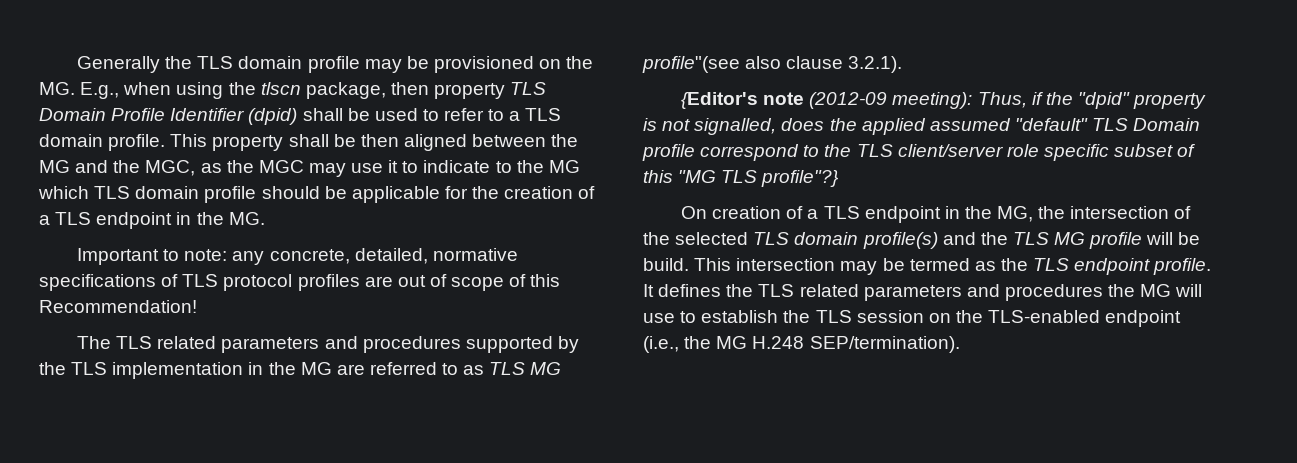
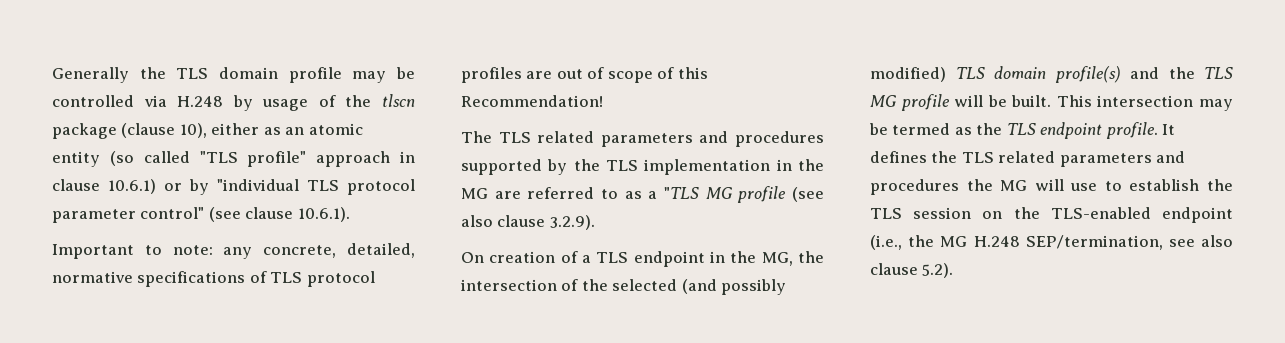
[433,56,594,73] [39,82,547,99] [39,108,562,125] [39,134,579,151] [39,160,580,177] [38,186,596,203] [39,212,265,229] provisioned on the MG. E.g., when using the tlscn package, then property TLS Domain Profile Identifier (dpid) shall be used to refer to a TLS domain profile. This property shall be then aligned between the MG and the MGC, as the MGC may use it to indicate to the MG which TLS domain profile should be applicable for the creation of a TLS endpoint in the MG. -> [52,94,415,111] [52,123,363,139] [52,151,415,167] [52,179,415,195] [52,207,350,223] controlled via H.248 by usage of the tlscn package (clause 10), either as an atomic entity (so called "TLS profile" approach in clause 10.6.1) or by "individual TLS protocol parameter control" (see clause 10.6.1).
[489,362,562,375] [642,56,903,73] [680,92,1207,109] [643,118,1201,135] [642,144,1196,161] [643,170,840,187] TLS MG profile"(see also clause 3.2.1). // {Editor's note (2012-09 meeting): Thus, if the "dpid" property is not signalled, does the applied assumed "default" TLS Domain profile correspond to the TLS client/server role specific subset of this "MG TLS profile"?} -> [648,186,824,203] [461,215,595,230] a "TLS MG profile (see also clause 3.2.9).
(749, 238) none -> [681,279,787,295] [870,67,946,82] (and possibly modified)
[643,258,689,271] build. -> [1011,95,1052,107] built.
[809,336,960,353] SEP/termination). -> [1025,235,1233,250] [870,263,954,278] SEP/termination, see also clause 5.2).

